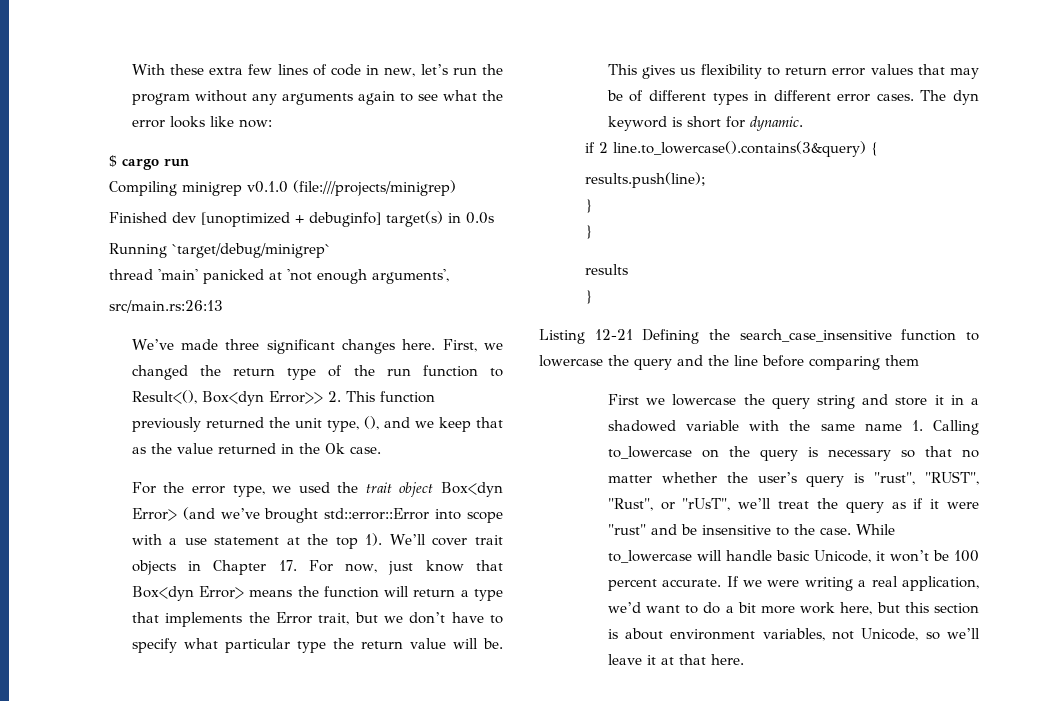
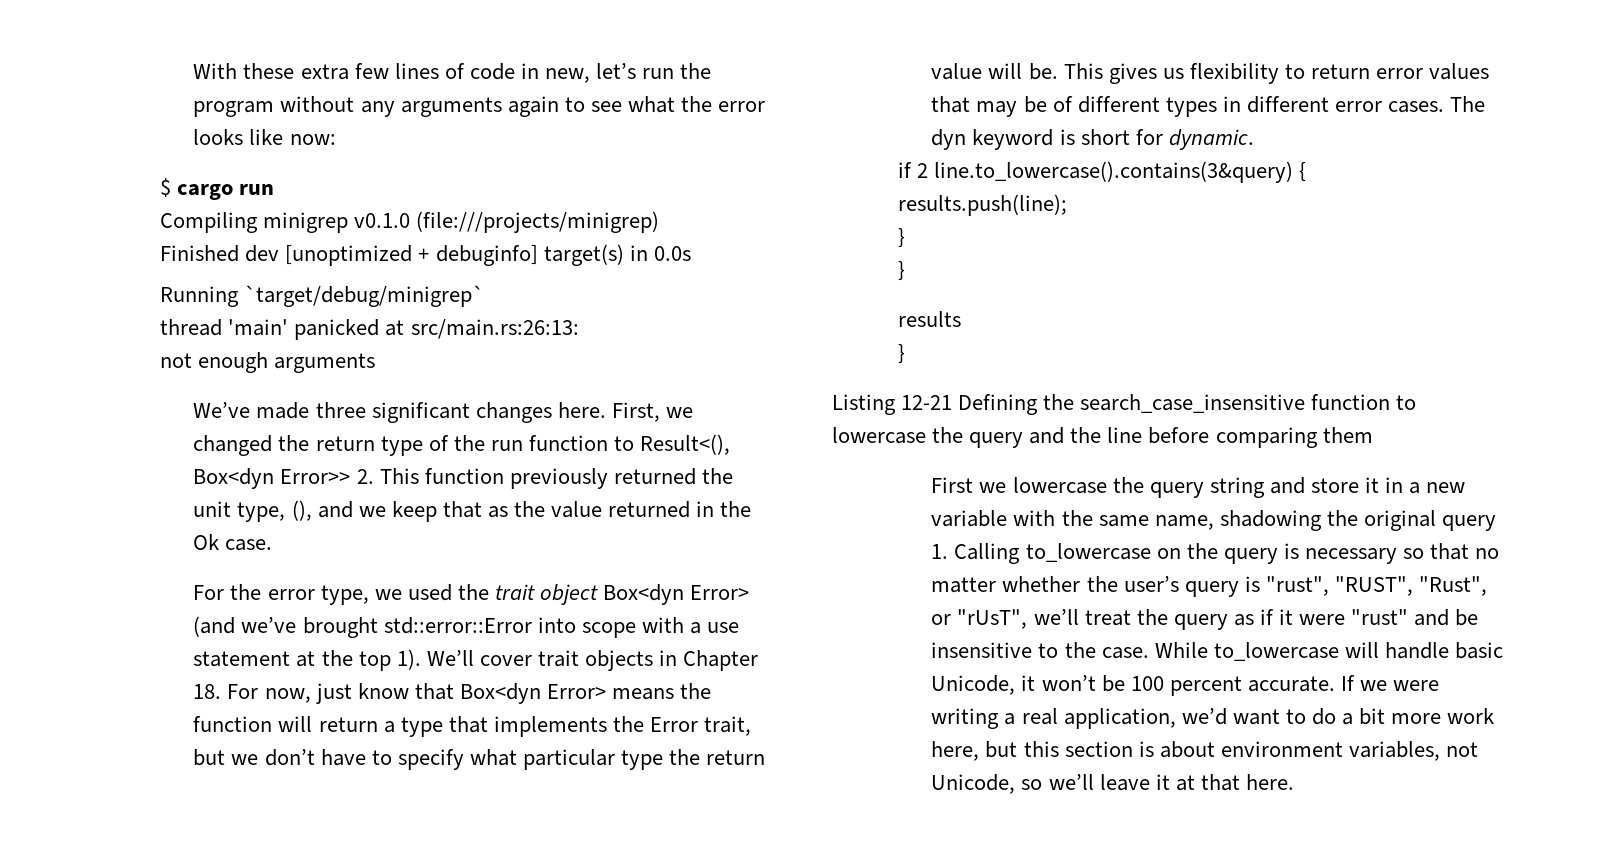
[286,269,449,284] [108,300,223,313] 'not enough arguments', // src/main.rs:26:13 -> [410,319,579,339] [160,352,376,373] src/main.rs:26:13: // not enough arguments
[278,560,297,571] 17. -> [193,684,222,699] 18.
[607,420,676,432] shadowed -> [1426,482,1466,493] new
[864,423,902,431] name -> [1154,510,1496,531] name, shadowing the original query

